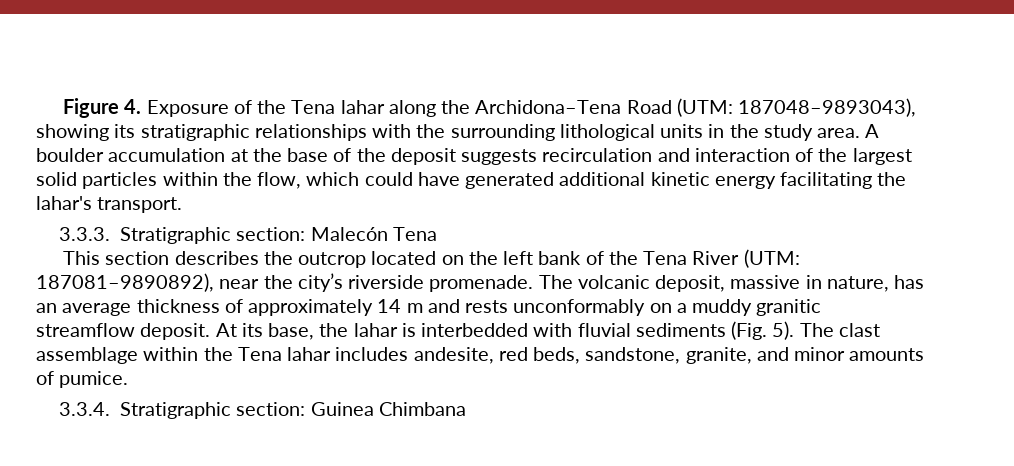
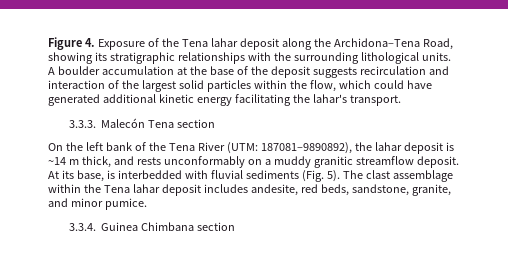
(385, 107) none -> [239,38,279,50] deposit
[626,98,917,117] Road (UTM: 187048–9893043), -> [422,38,453,50] Road,
[660,124,861,141] units in the study area. -> [421,52,451,61] units.
[120,227,306,244] Stratigraphic section: -> (96, 124) none
[63,251,464,268] // This section describes the outcrop located on -> [176,119,215,128] [48,143,63,151] section // On
[219,273,925,292] [36,299,423,316] near the city’s riverside promenade. The volcanic deposit, massive in nature, has an average thickness of approximately 14 m -> [354,142,454,154] [48,156,111,168] the lahar deposit is ~14 m thick,
[319,323,398,337] the lahar -> (104, 176) none
(332, 354) none -> [161,184,201,196] deposit
[849,348,925,361] [36,371,54,385] amounts of -> (103, 202) none
[120,402,306,419] Stratigraphic section: -> (96, 227) none
(466, 409) none -> [196,222,235,231] section

